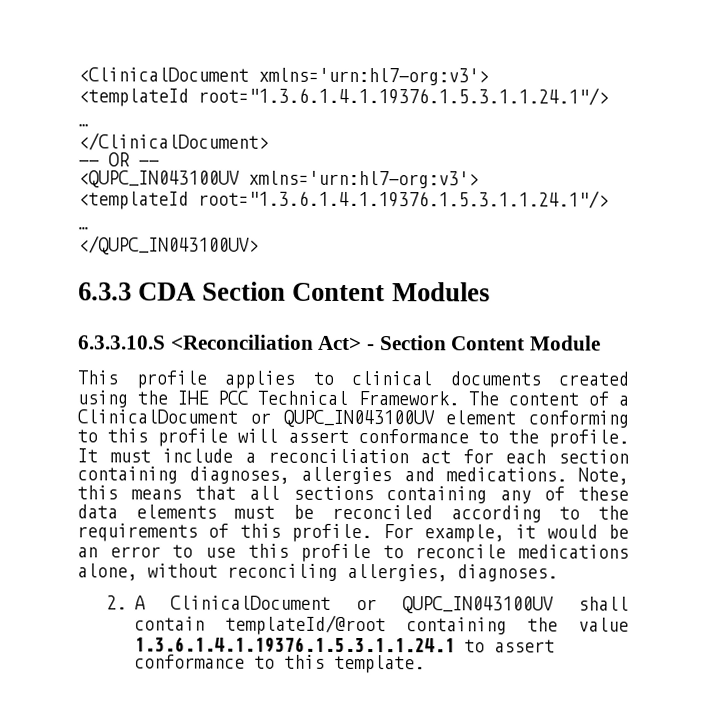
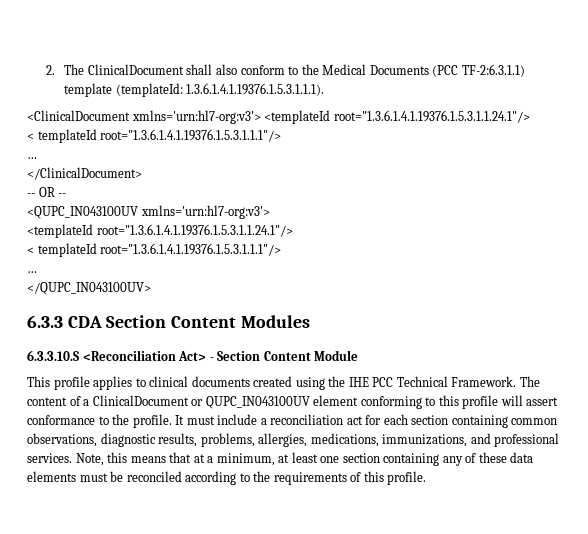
(78, 74) none -> [45,64,525,77] [64,83,325,97] 2. The ClinicalDocument shall also conform to the Medical Documents (PCC TF-2:6.3.1.1) template (templateId: 1.3.6.1.4.1.19376.1.5.3.1.1.1). //
[78,86,609,107] // <templateId root="1.3.6.1.4.1.19376.1.5.3.1.1.24.1"/> -> [264,110,530,124] [27,129,282,143] <templateId root="1.3.6.1.4.1.19376.1.5.3.1.1.24.1"/> // < templateId root="1.3.6.1.4.1.19376.1.5.3.1.1.1"/>
(609, 199) none -> [27,243,282,257] // < templateId root="1.3.6.1.4.1.19376.1.5.3.1.1.1"/>
[189,466,629,485] [77,485,374,501] diagnoses, allergies and medications. Note, this means that all sections -> [511,418,558,425] [27,433,560,447] [27,452,380,466] common observations, diagnostic results, problems, allergies, medications, immunizations, and professional services. Note, this means that at a minimum, at least one section
[382,524,629,543] [77,543,629,563] [77,563,558,582] [105,595,629,614] [134,614,629,636] [134,636,556,654] [134,654,426,674] For example, it would be an error to use this profile to reconcile medications alone, without reconciling allergies, diagnoses. // 2. A ClinicalDocument or QUPC_IN043100UV shall contain templateId/@root containing the value 1.3.6.1.4.1.19376.1.5.3.1.1.24.1 to assert conformance to this template. -> (427, 478) none

